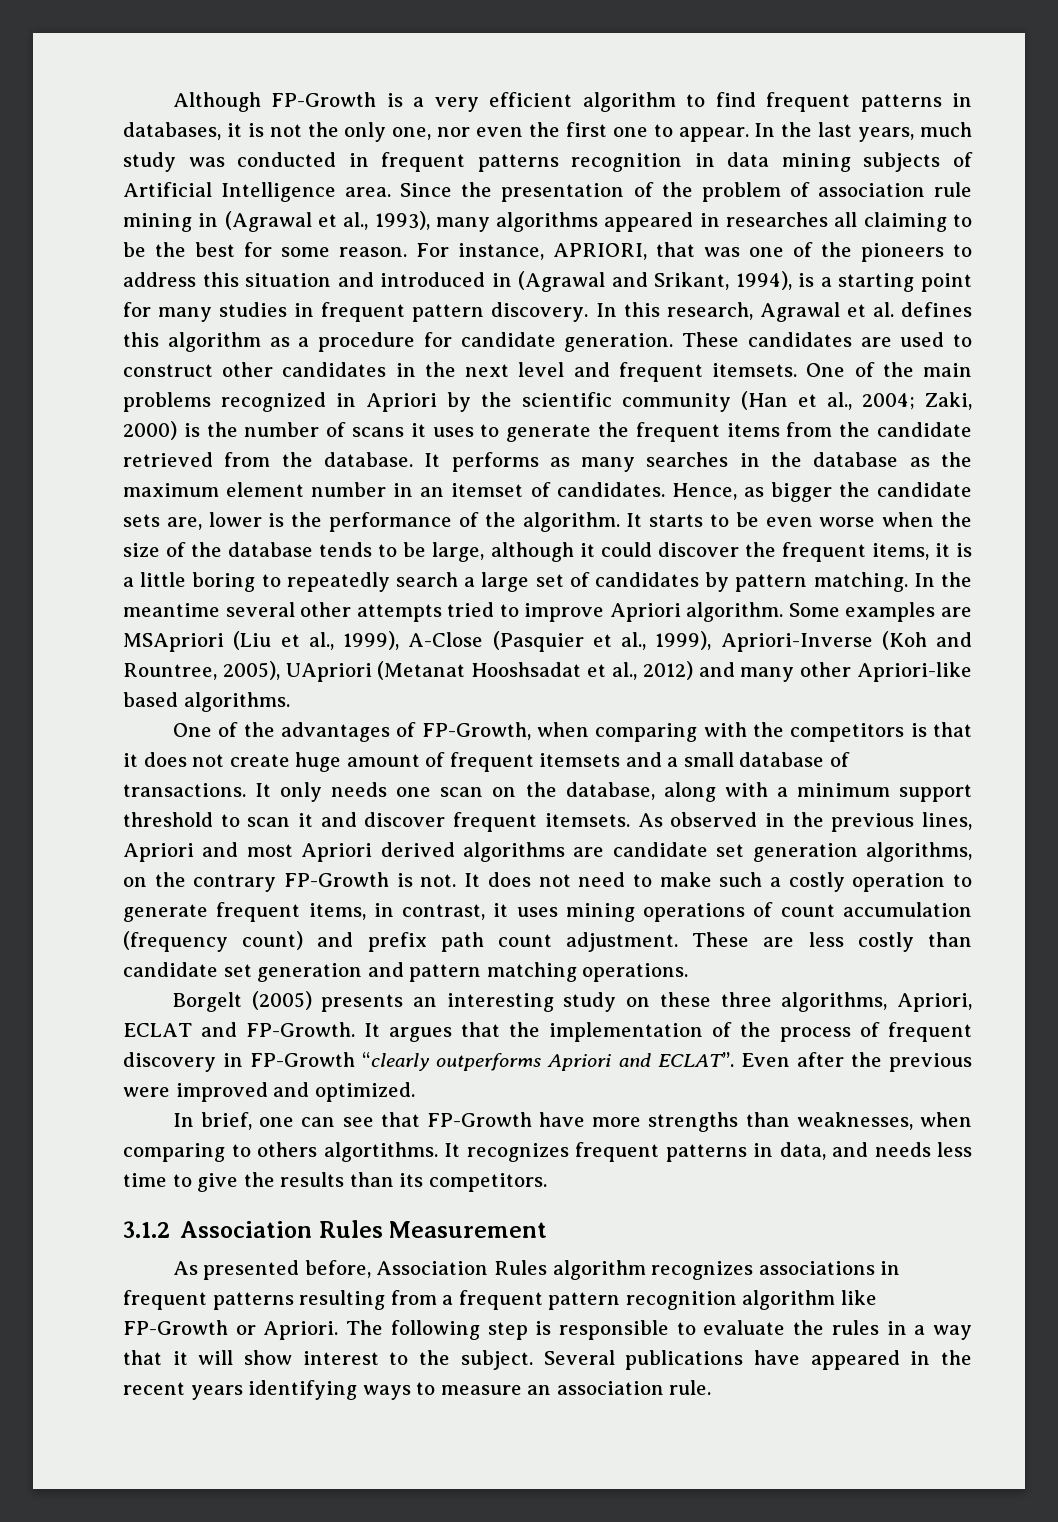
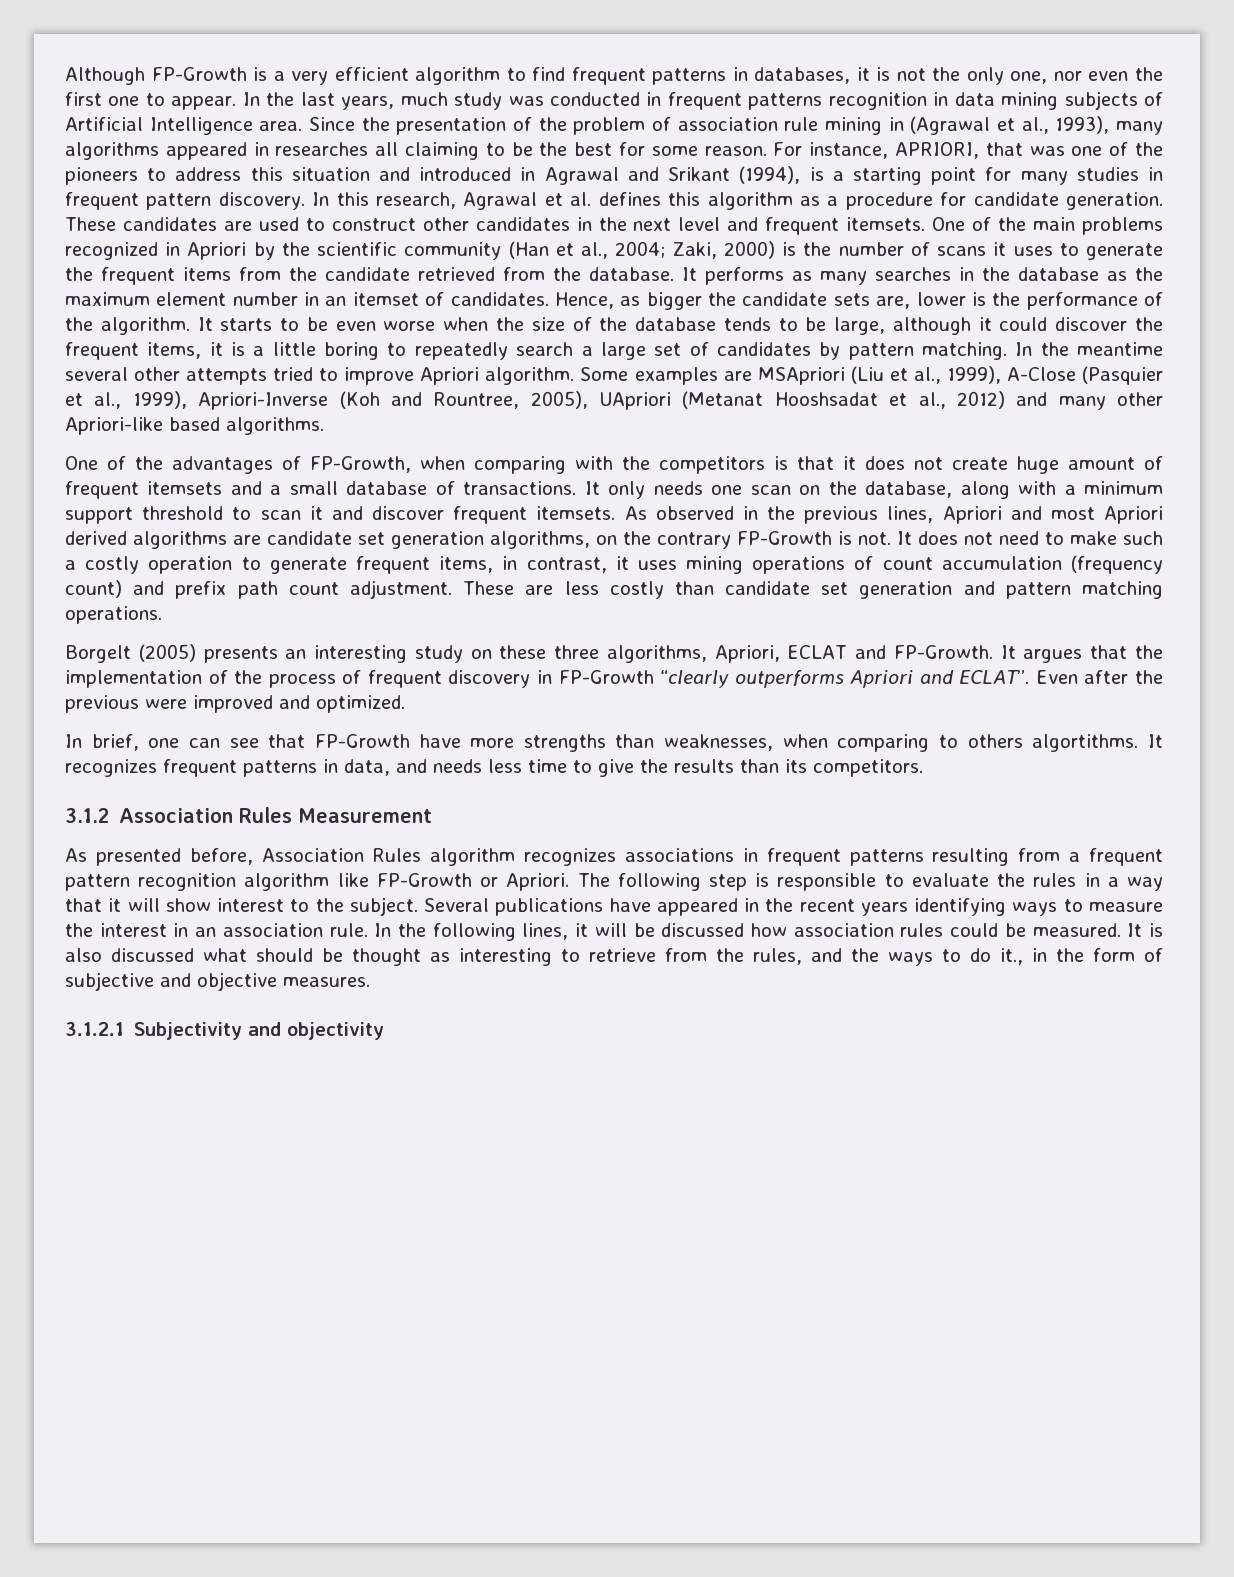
[518,271,792,292] (Agrawal and Srikant, 1994), -> [544,166,801,185] Agrawal and Srikant (1994),
[527,1380,712,1395] an association rule. -> [65,923,1163,941] [65,948,1163,966] [65,972,370,991] [65,1022,385,1040] the interest in an association rule. In the following lines, it will be discussed how association rules could be measured. It is also discussed what should be thought as interesting to retrieve from the rules, and the ways to do it., in the form of subjective and objective measures. // 3.1.2.1 Subjectivity and objectivity

